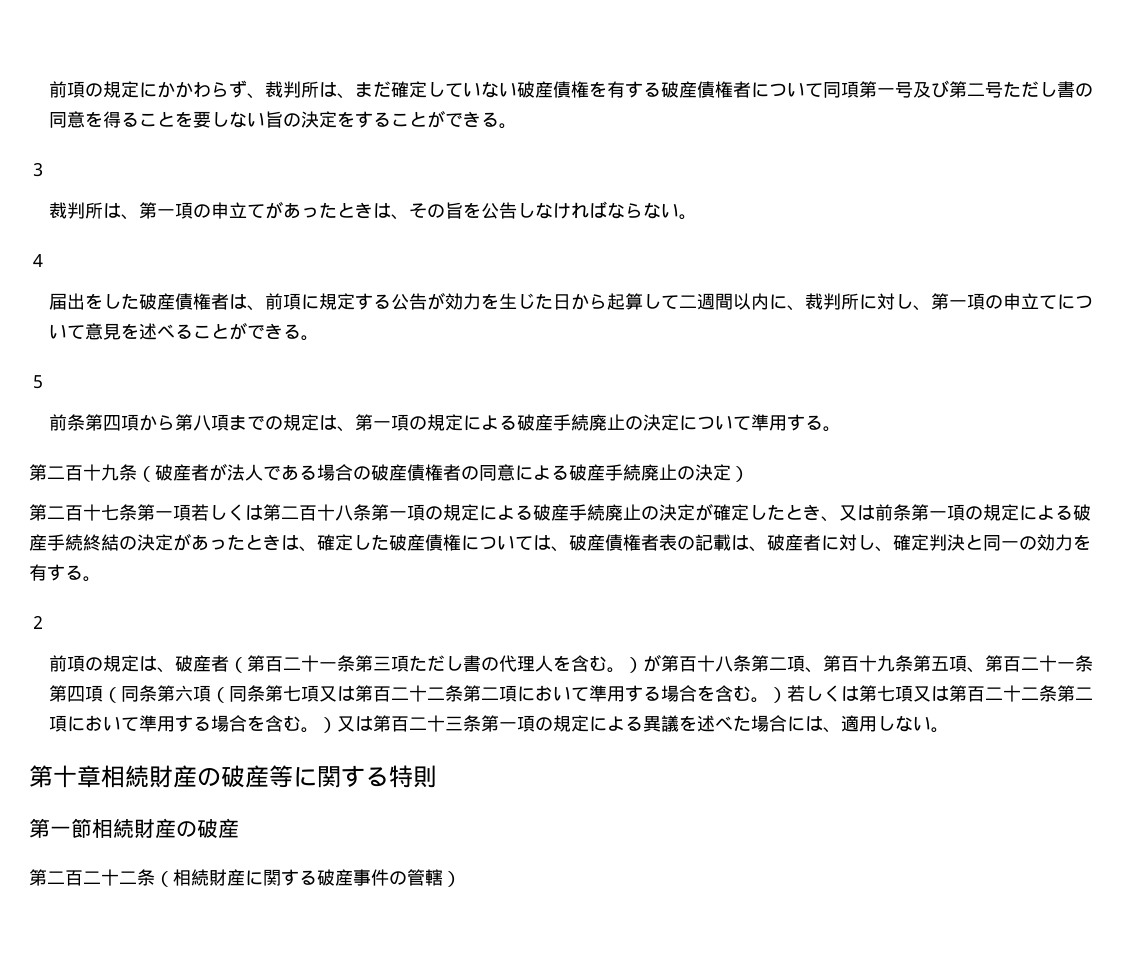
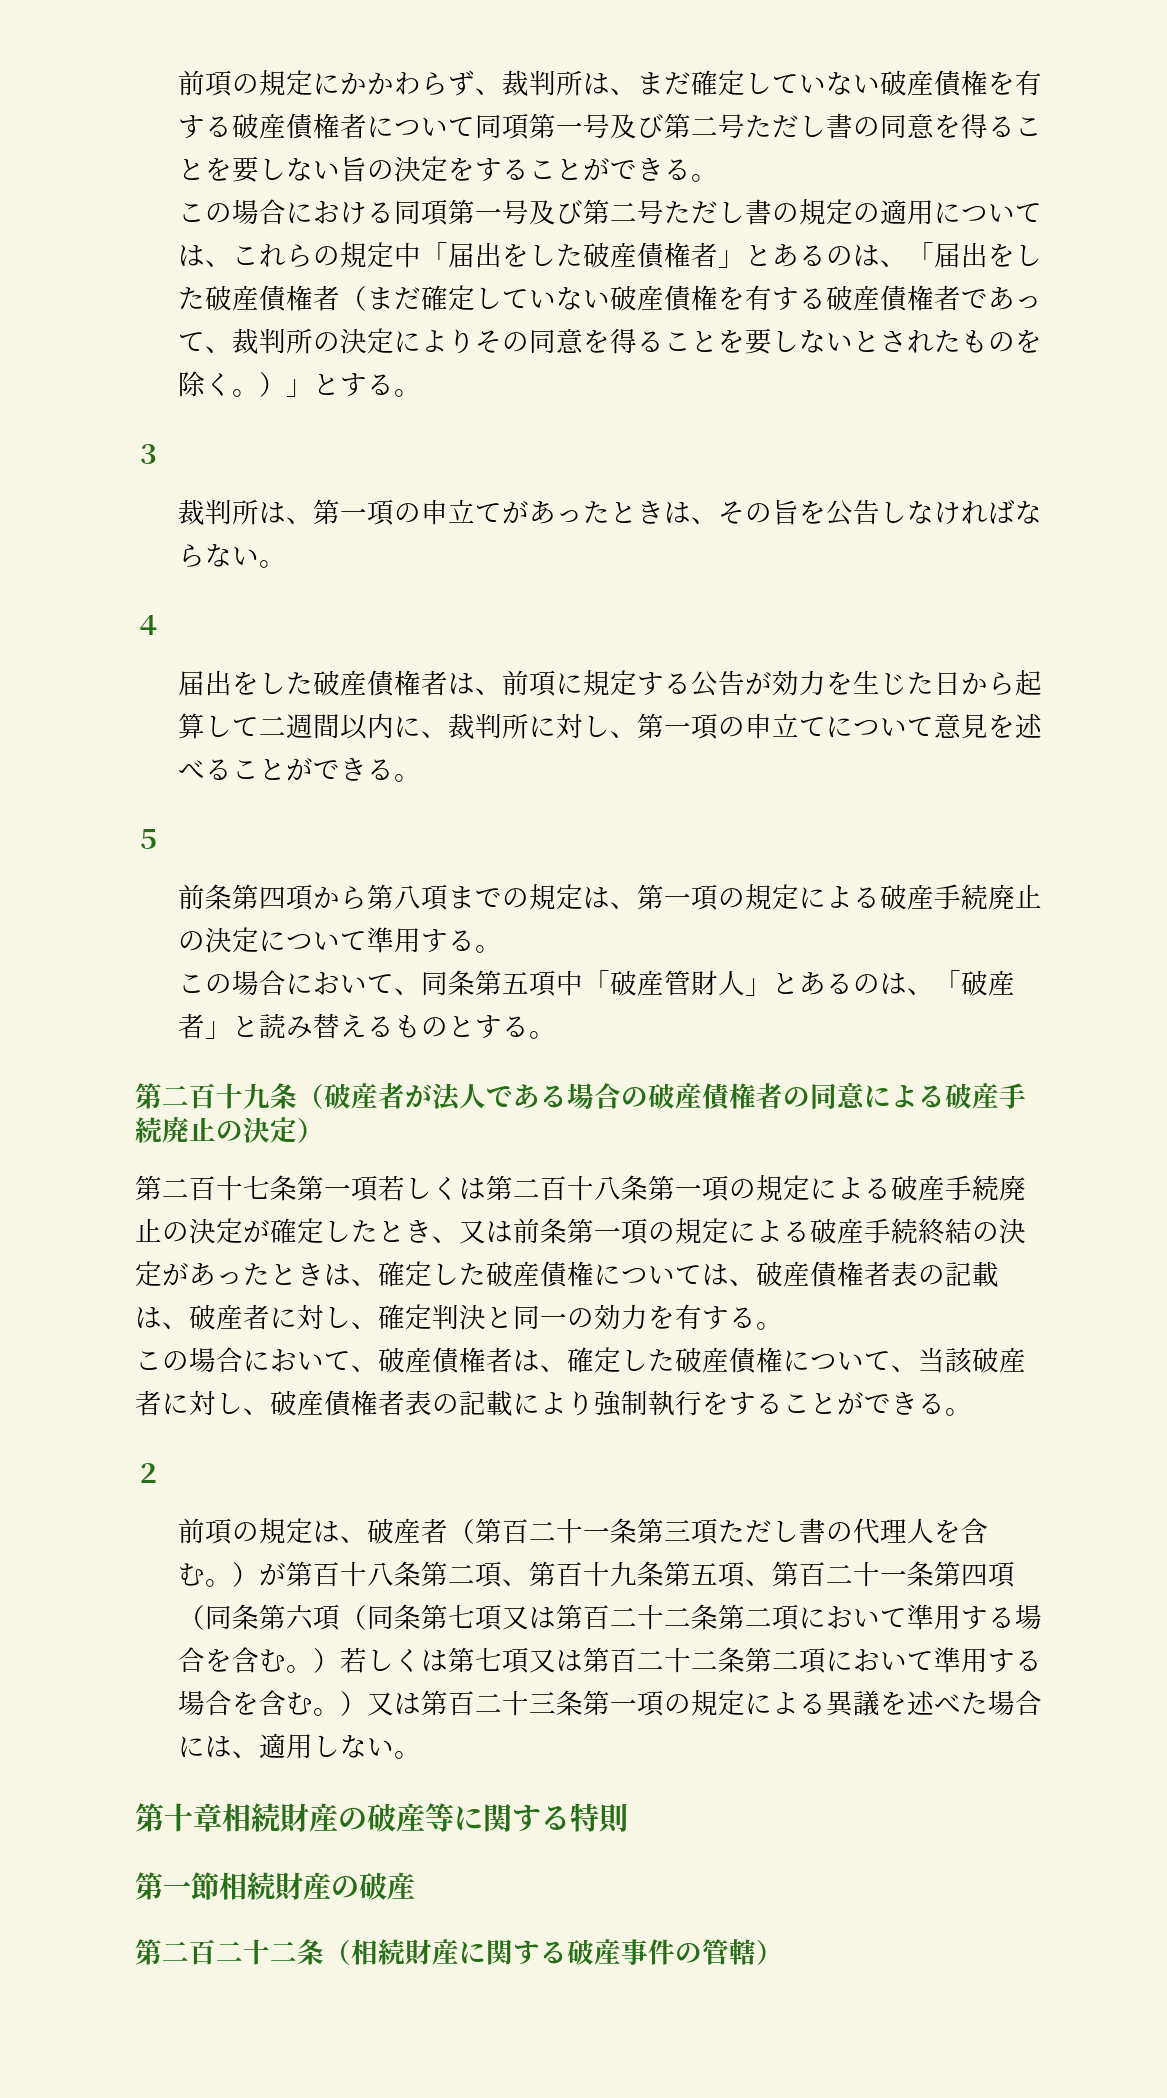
(518, 126) none -> [177,199,1042,226] [177,242,1042,269] [177,285,1042,312] [177,328,1042,355] [177,371,421,397] // この場合における同項第一号及び第二号ただし書の規定の適用については、これらの規定中「届出をした破産債権者」とあるのは、「届出をした破産債権者（まだ確定していない破産債権を有する破産債権者であって、裁判所の決定によりその同意を得ることを要しないとされたものを除く。）」とする。
(842, 429) none -> [177,970,1015,997] [177,1013,556,1039] // この場合において、同条第五項中「破産管財人」とあるのは、「破産者」と読み替えるものとする。
(101, 579) none -> [135,1347,1026,1374] [135,1390,972,1417] // この場合において、破産債権者は、確定した破産債権について、当該破産者に対し、破産債権者表の記載により強制執行をすることができる。

